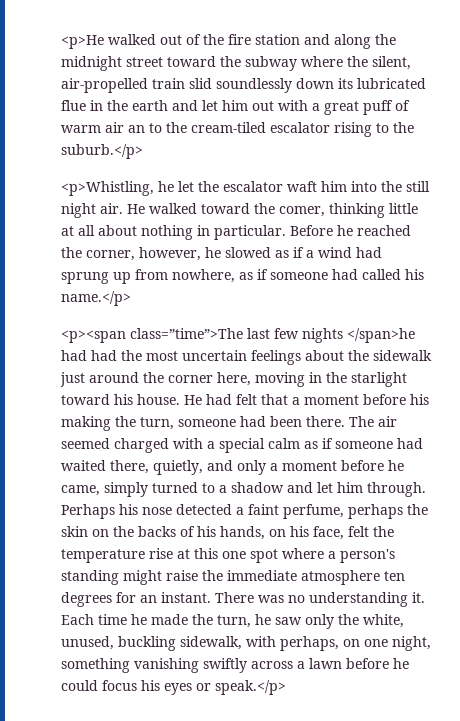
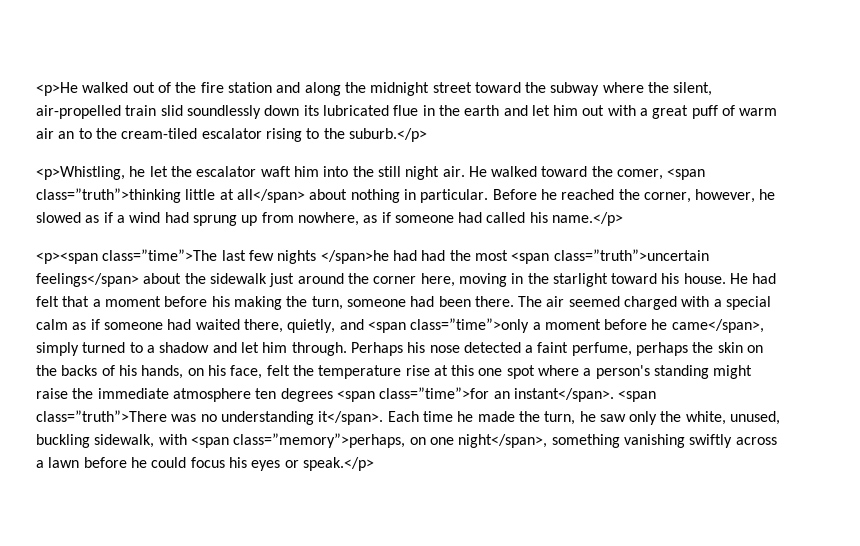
[329,203,385,218] thinking -> [667,168,706,180] [36,188,181,203] <span class=”truth”>thinking
[78,225,95,236] all -> [236,189,305,203] all</span>
[182,350,301,365] uncertain feelings -> [511,249,709,264] [36,273,139,287] <span class=”truth”>uncertain feelings</span>
[237,460,266,475] only -> [367,318,530,333] <span class=”time”>only
[61,485,100,496] came, -> [671,319,764,333] came</span>,
[116,592,254,603] for an instant. There -> [336,387,657,402] [36,410,167,422] <span class=”time”>for an instant</span>. <span class=”truth”>There
[412,592,425,603] it. -> [318,411,384,425] it</span>.
[280,636,339,651] perhaps, -> [190,433,406,448] <span class=”memory”>perhaps,
[392,636,431,651] night, -> [458,434,548,448] night</span>,

